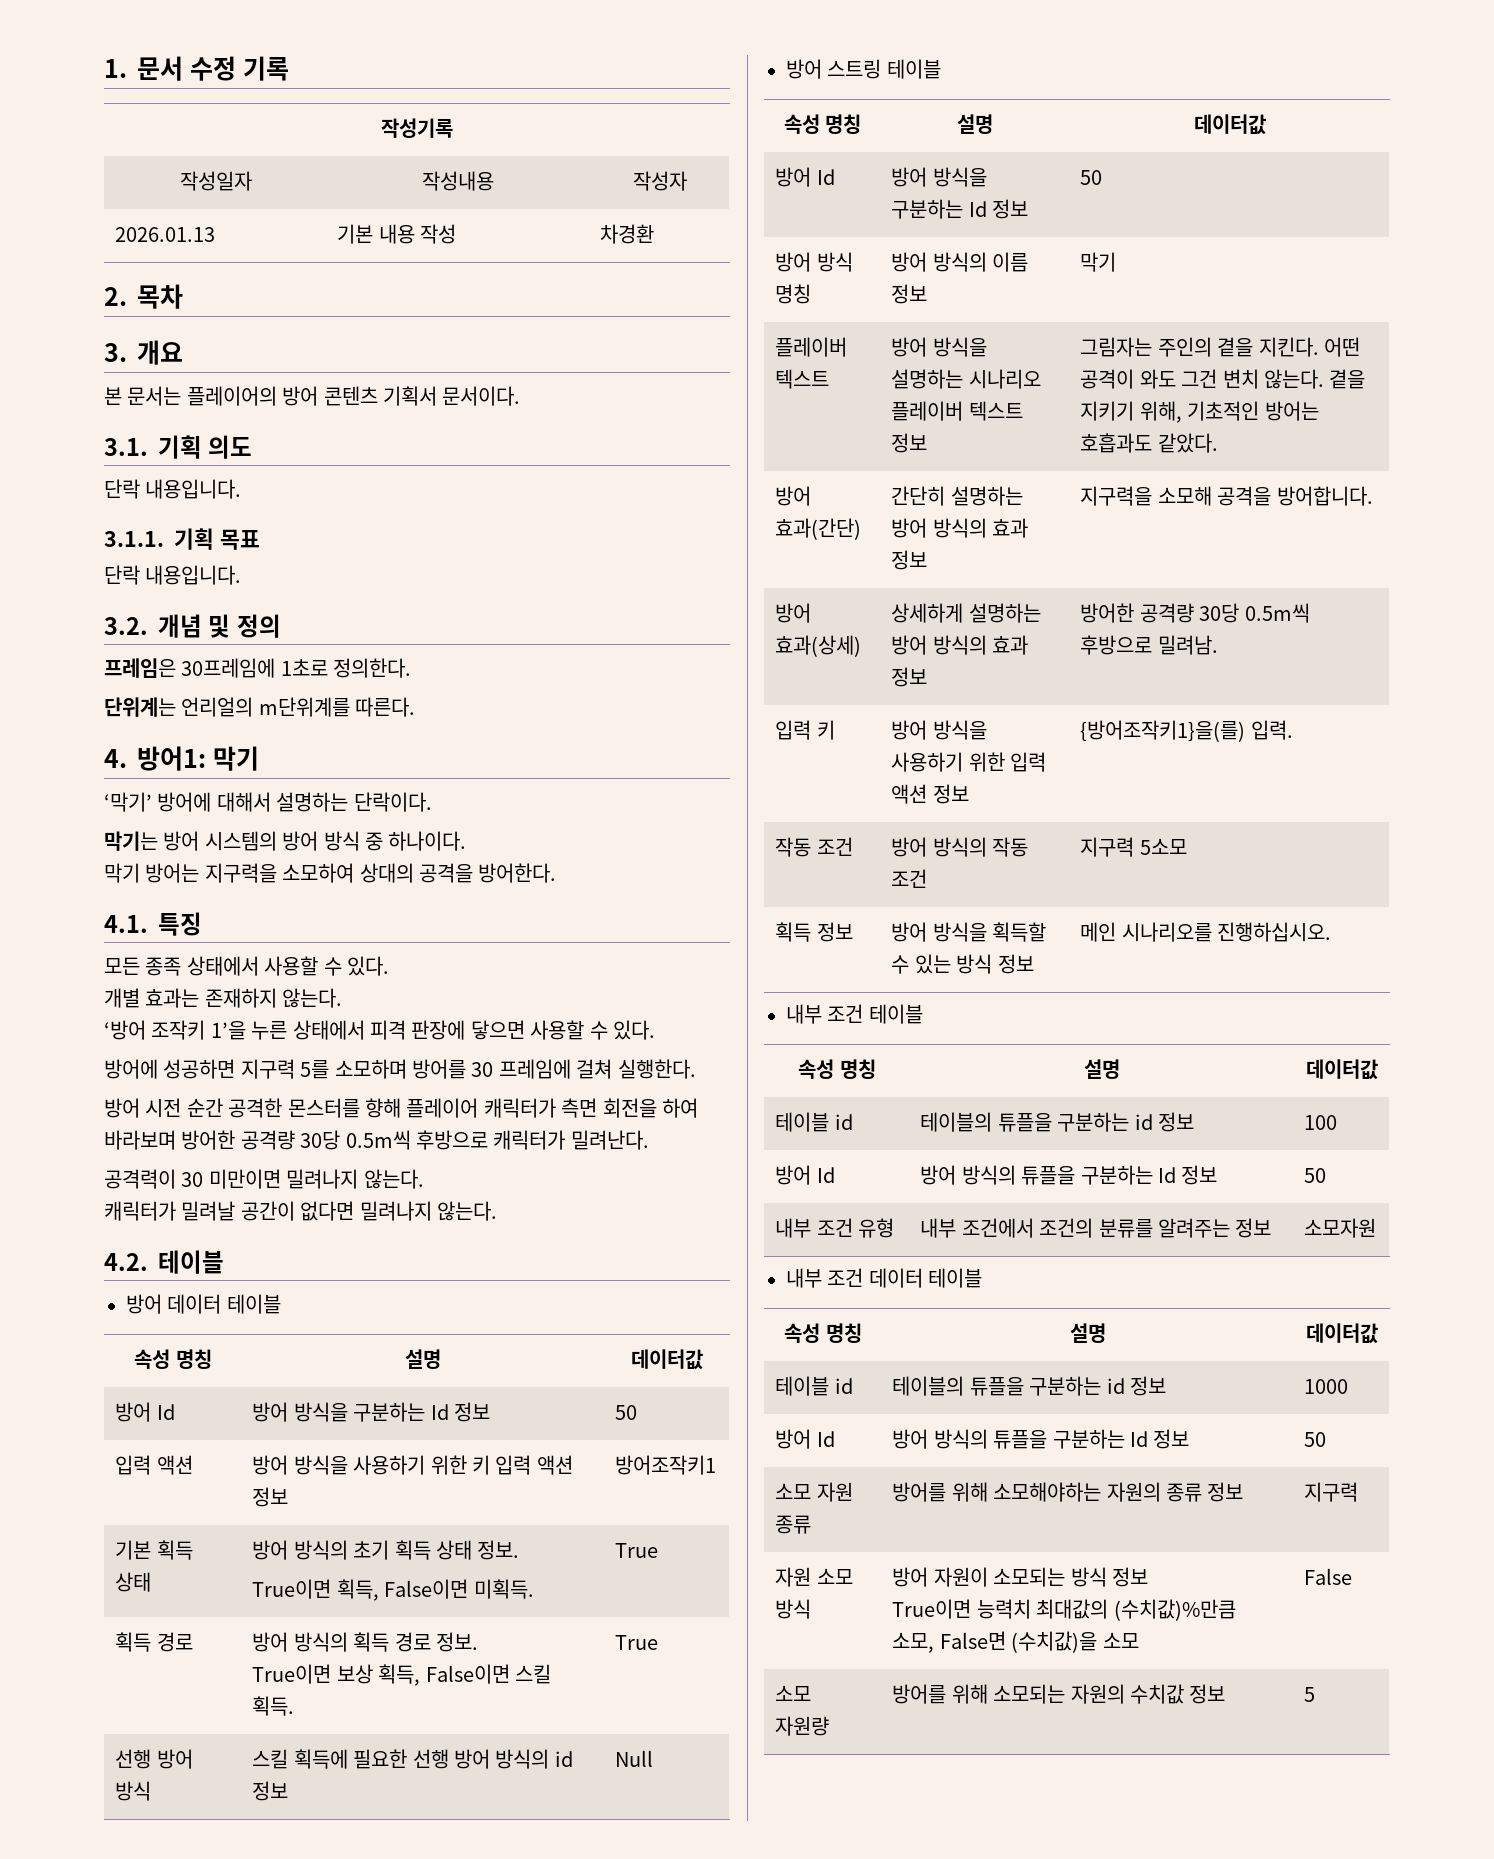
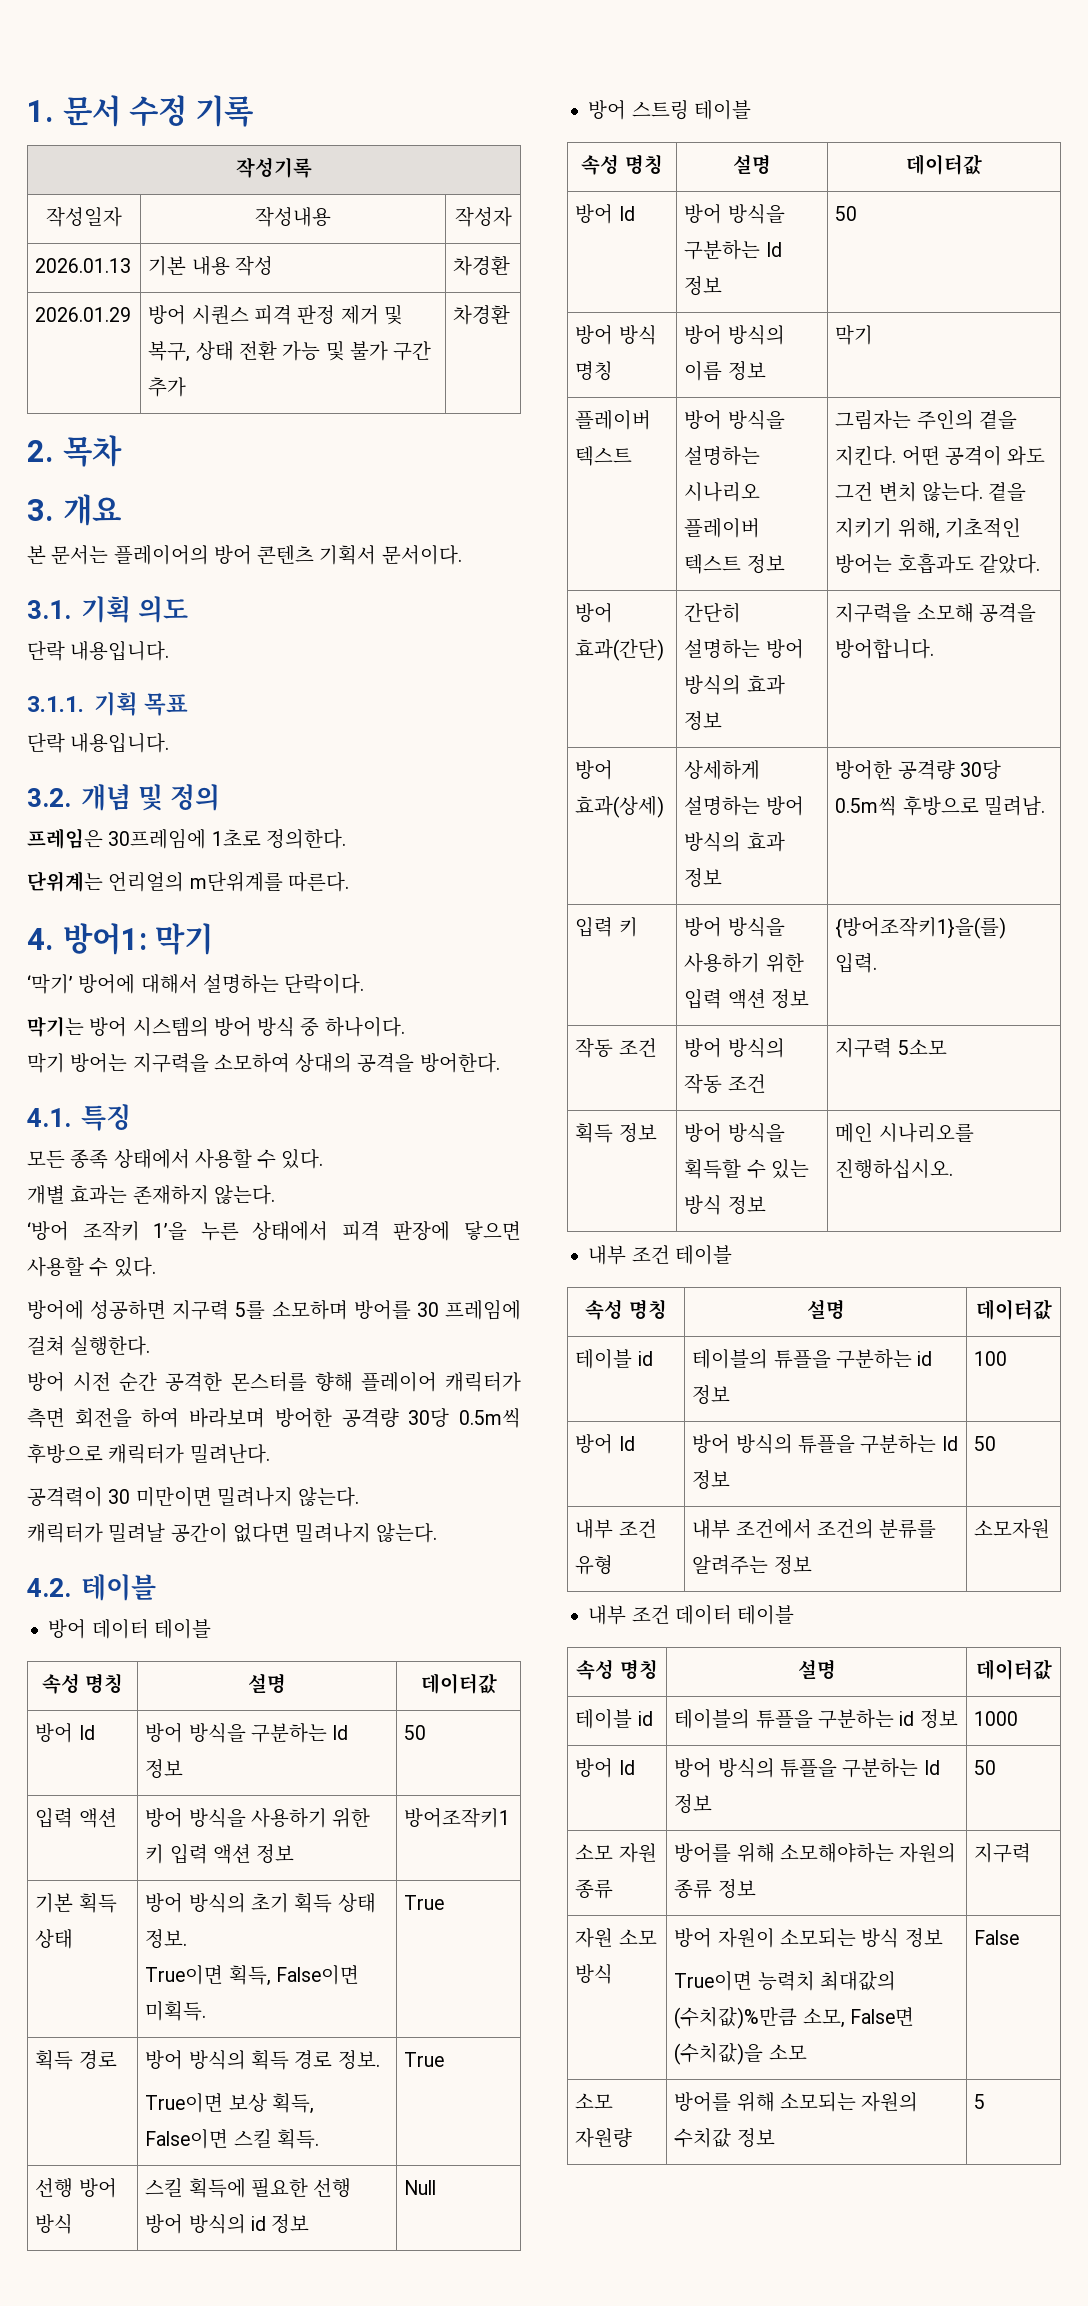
(655, 234) none -> [35,307,132,322] [148,305,403,325] [148,341,432,362] [148,377,187,397] [453,305,511,325] // 2026.01.29 | 방어 시퀀스 피격 판정 제거 및 복구, 상태 전환 가능 및 불가 구간 추가 | 차경환

